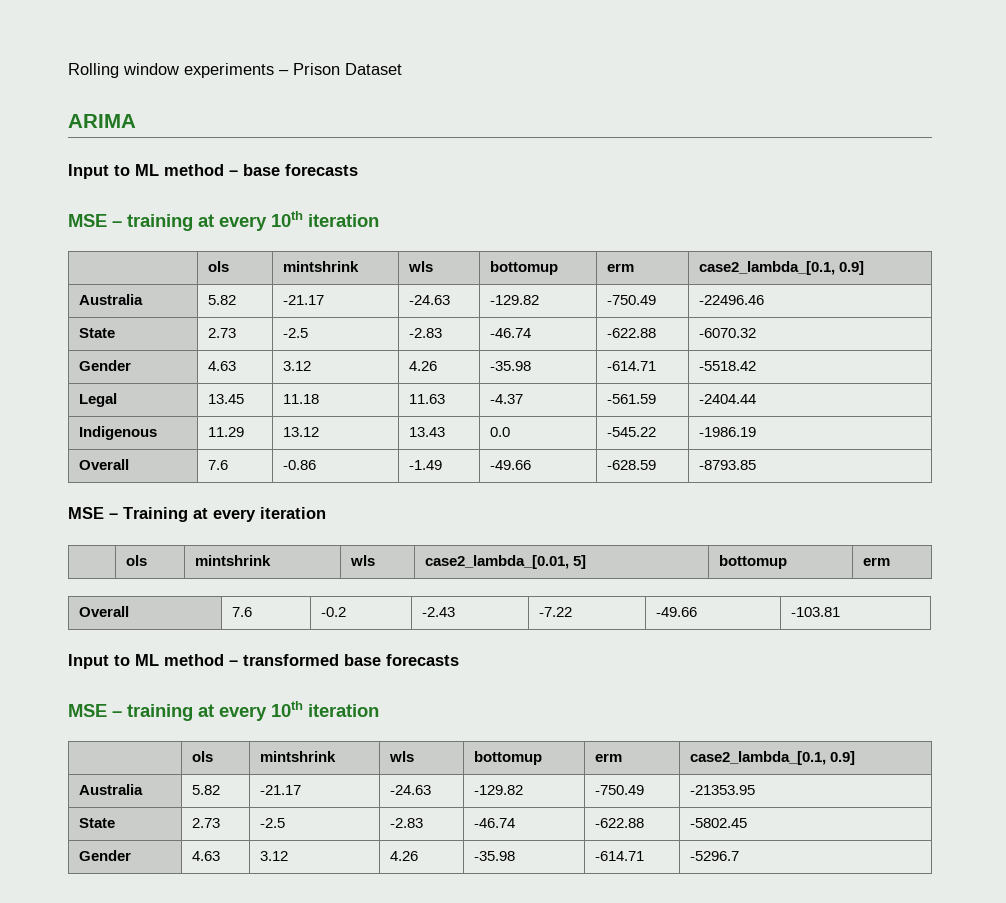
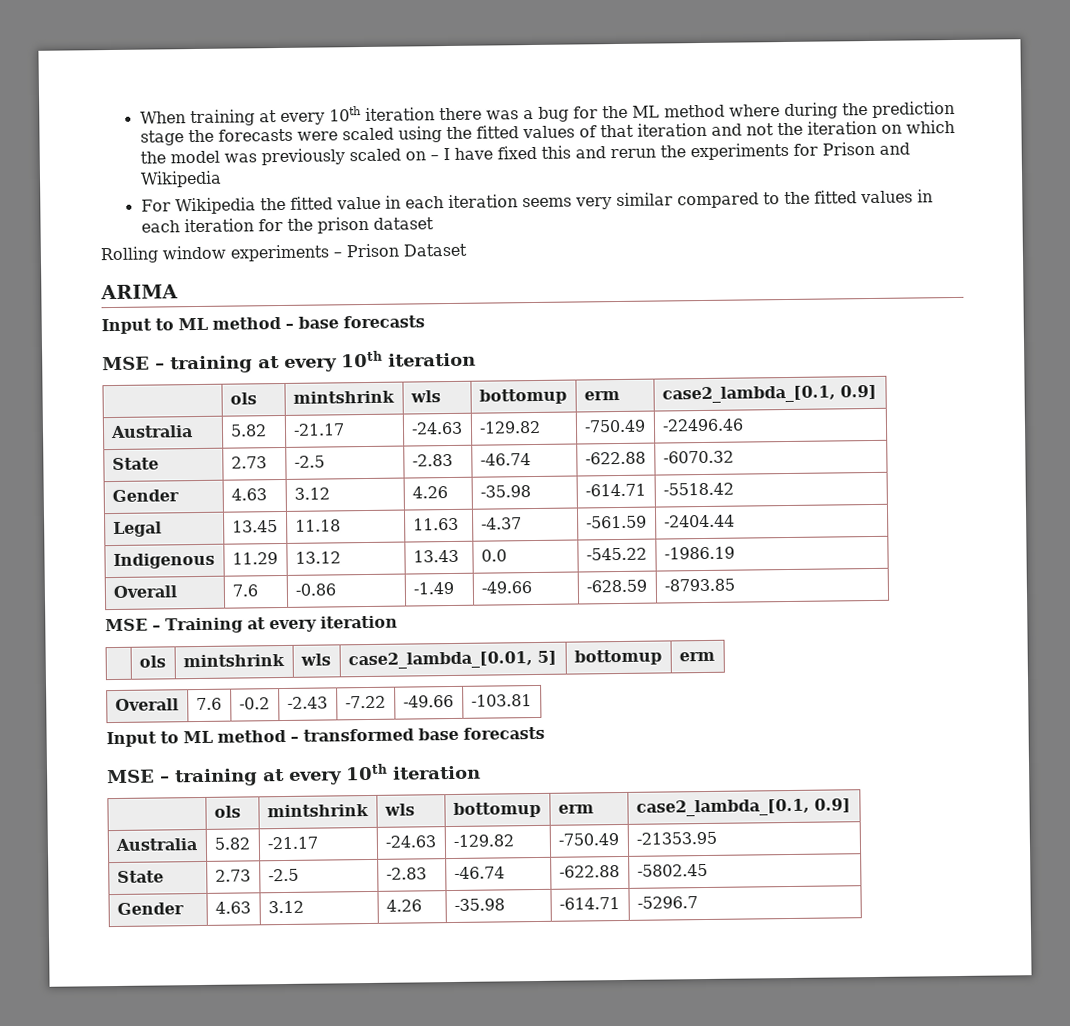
(68, 70) none -> [139,100,955,127] [139,119,955,146] [139,141,910,166] [139,170,222,188] [140,189,933,215] [140,216,434,234] When training at every 10th iteration there was a bug for the ML method where during the prediction stage the forecasts were scaled using the fitted values of that iteration and not the iteration on which the model was previously scaled on – I have fixed this and rerun the experiments for Prison and Wikipedia // For Wikipedia the fitted value in each iteration seems very similar compared to the fitted values in each iteration for the prison dataset //

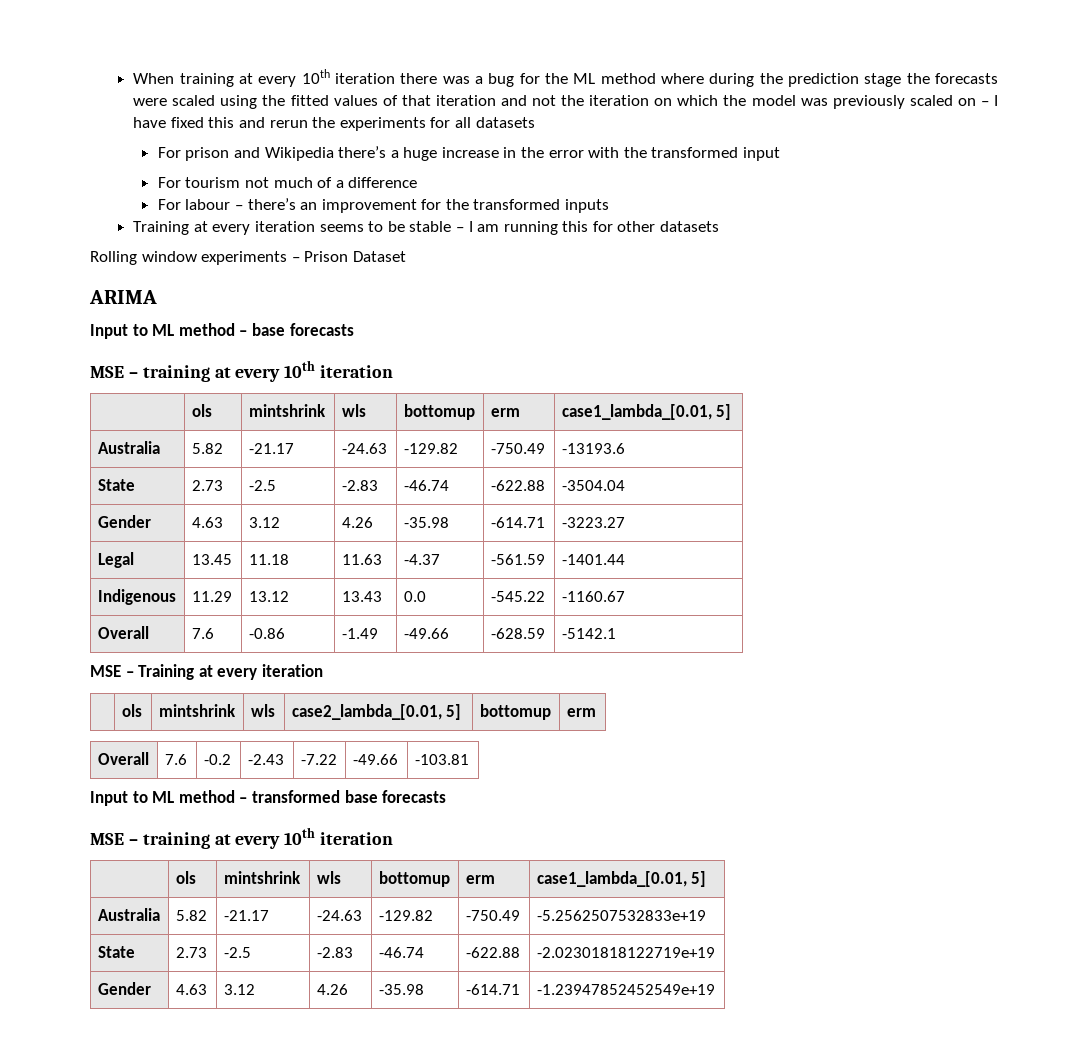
[821,141,910,156] [139,170,222,188] [140,189,933,215] [140,216,434,234] Prison and Wikipedia // For Wikipedia the fitted value in each iteration seems very similar compared to the fitted values in each iteration for the prison dataset -> [454,117,535,128] [157,146,780,161] [157,177,418,188] [157,198,610,213] [133,221,720,235] all datasets // For prison and Wikipedia there’s a huge increase in the error with the transformed input // For tourism not much of a difference // For labour – there’s an improvement for the transformed inputs // Training at every iteration seems to be stable – I am running this for other datasets
[661,384,877,404] [109,425,193,439] [229,424,267,437] [292,423,345,436] [410,421,463,435] [478,420,541,434] [583,419,646,433] [661,418,744,432] [111,457,159,471] [230,456,267,469] [293,455,325,468] [411,453,453,467] [479,453,531,466] [584,451,646,465] [662,450,734,464] [111,489,179,503] [230,488,267,501] [293,487,330,500] [411,486,448,499] [479,485,531,498] [584,483,646,497] [662,482,734,496] case2_lambda_[0.1, 0.9] // Australia | 5.82 | -21.17 | -24.63 | -129.82 | -750.49 | -22496.46 // State | 2.73 | -2.5 | -2.83 | -46.74 | -622.88 | -6070.32 // Gender | 4.63 | 3.12 | 4.26 | -35.98 | -614.71 | -5518.42 -> [561,404,732,420] [97,441,160,454] [191,443,223,454] [248,443,294,454] [341,443,387,454] [403,443,458,454] [490,443,545,454] [561,443,625,454] [97,479,135,491] [191,480,223,491] [248,480,276,491] [341,480,378,491] [403,480,449,491] [490,480,545,491] [561,480,625,491] [97,515,151,528] [191,517,223,528] [248,517,280,528] [341,517,373,528] [403,517,449,528] [490,517,545,528] [561,517,625,528] case1_lambda_[0.01, 5] // Australia | 5.82 | -21.17 | -24.63 | -129.82 | -750.49 | -13193.6 // State | 2.73 | -2.5 | -2.83 | -46.74 | -622.88 | -3504.04 // Gender | 4.63 | 3.12 | 4.26 | -35.98 | -614.71 | -3223.27
[663,514,735,528] -2404.44 -> [561,554,625,565] -1401.44
[663,546,735,560] -1986.19 -> [561,591,625,602] -1160.67
[663,578,735,592] -8793.85 -> [561,628,616,639] -5142.1
[635,798,851,817] [114,838,197,852] [213,837,250,850] [266,836,318,850] [384,835,436,848] [452,834,514,847] [557,833,619,846] [635,831,717,845] [116,870,164,883] [214,869,251,882] [267,868,299,882] [385,867,427,880] [453,866,505,879] [558,865,620,878] [636,863,708,877] [116,902,184,915] [214,901,251,914] [267,900,304,914] [385,899,422,912] [453,898,505,911] [558,897,620,910] [636,896,698,909] case2_lambda_[0.1, 0.9] // Australia | 5.82 | -21.17 | -24.63 | -129.82 | -750.49 | -21353.95 // State | 2.73 | -2.5 | -2.83 | -46.74 | -622.88 | -5802.45 // Gender | 4.63 | 3.12 | 4.26 | -35.98 | -614.71 | -5296.7 -> [536,871,707,887] [97,908,160,921] [175,910,207,921] [223,910,269,921] [316,910,362,921] [378,910,433,921] [465,910,520,921] [536,910,706,921] [97,946,135,958] [175,947,207,958] [223,947,251,958] [316,947,353,958] [378,947,424,958] [465,947,520,958] [536,947,715,958] [97,982,151,995] [175,984,207,995] [223,984,255,995] [316,984,348,995] [378,984,424,995] [465,984,520,995] [536,984,715,995] case1_lambda_[0.01, 5] // Australia | 5.82 | -21.17 | -24.63 | -129.82 | -750.49 | -5.2562507532833e+19 // State | 2.73 | -2.5 | -2.83 | -46.74 | -622.88 | -2.02301818122719e+19 // Gender | 4.63 | 3.12 | 4.26 | -35.98 | -614.71 | -1.23947852452549e+19

